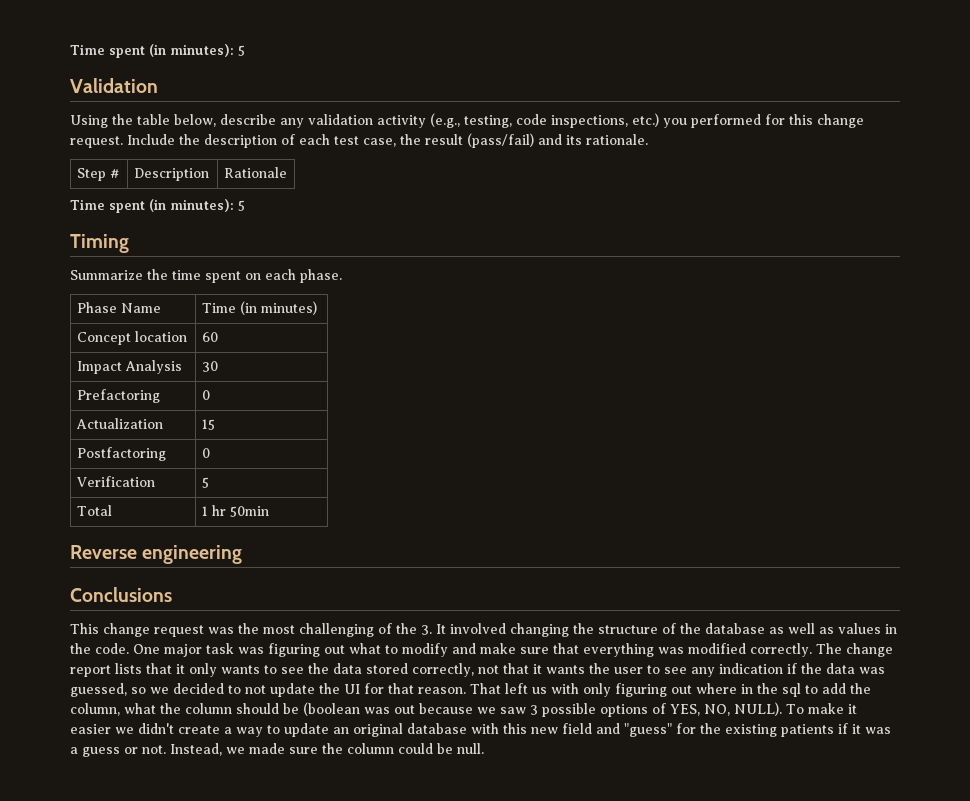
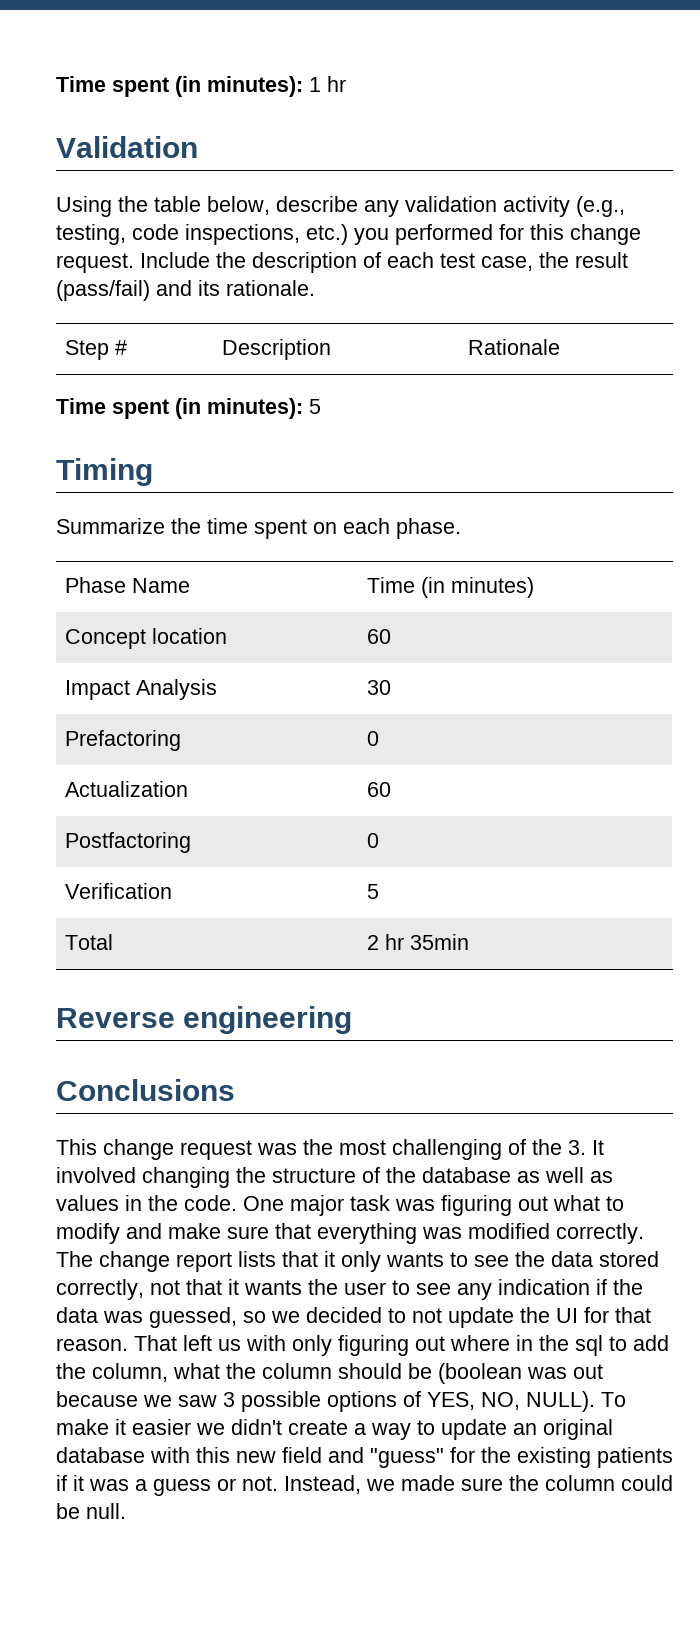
[70,44,245,58] Time spent (in minutes): 5 -> [56,76,346,97] Time spent (in minutes): 1 hr
[201,419,215,430] 15 -> [366,782,391,797] 60
[201,505,269,517] 1 hr 50min -> [366,934,469,950] 2 hr 35min

